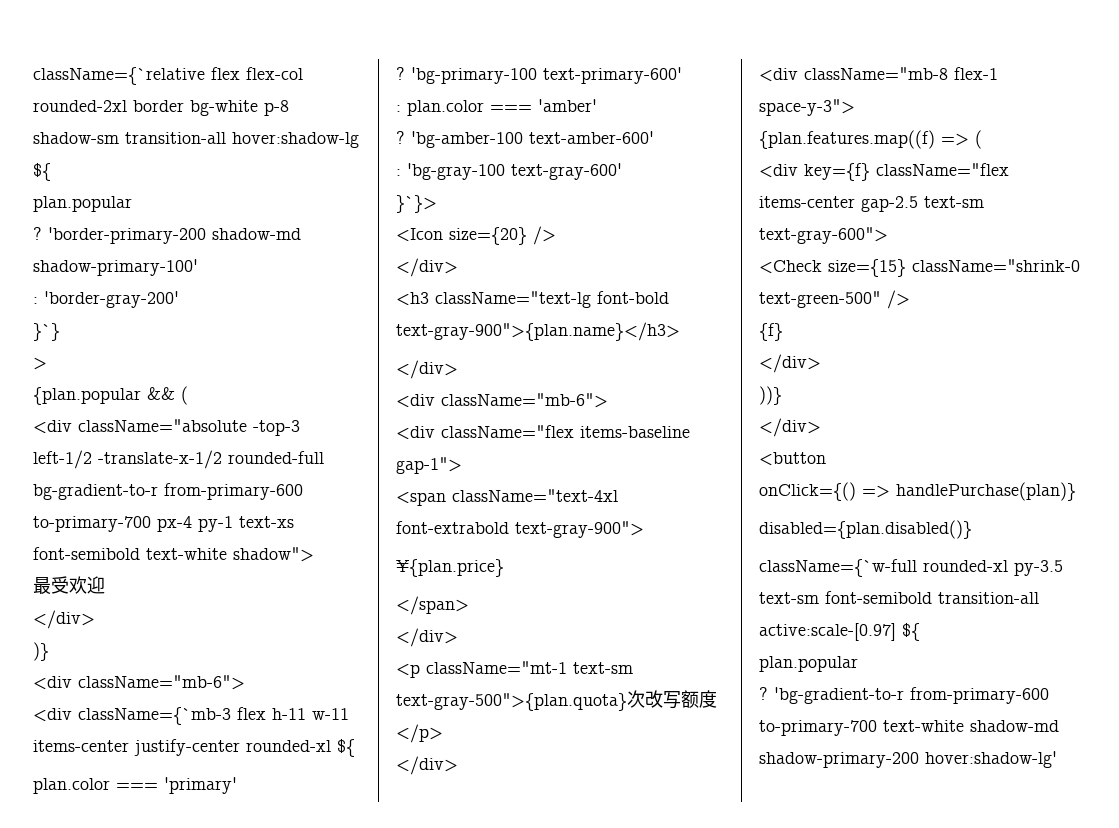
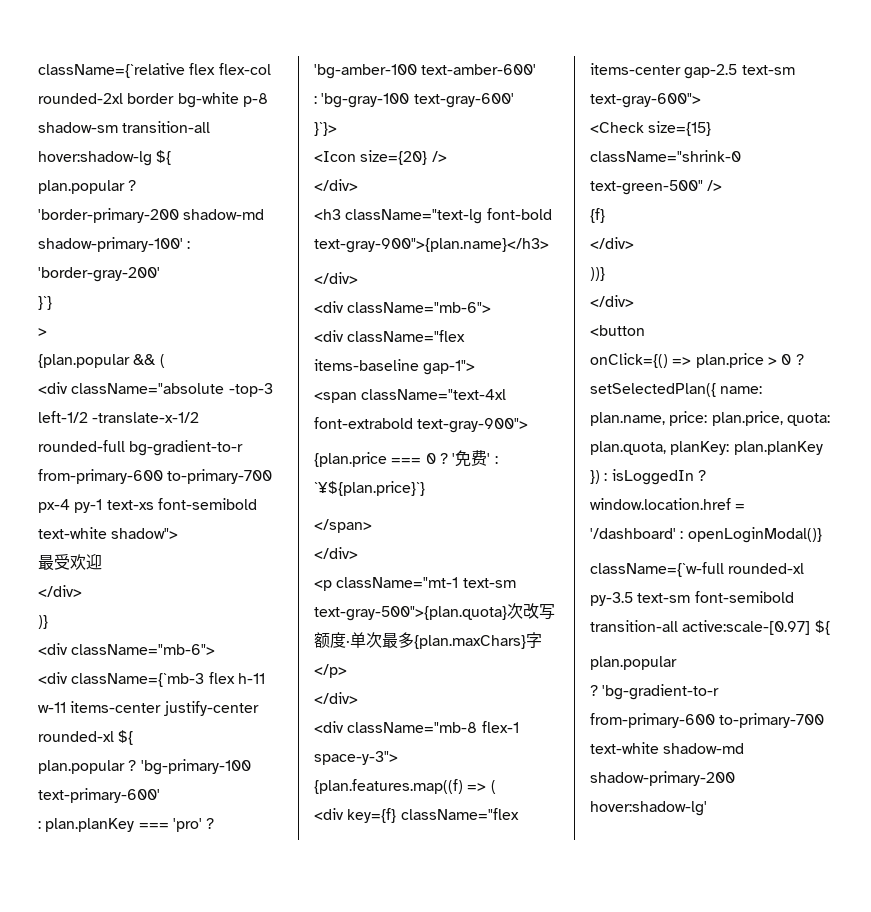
(132, 204) // -> (125, 187) none
(198, 267) // -> (183, 244) none
[33,777,237,794] plan.color === 'primary' // -> [38,760,125,774] plan.popular
[407,99,597,116] plan.color === 'amber' // -> [45,818,202,832] plan.planKey === 'pro'
[396,559,504,577] ¥{plan.price} -> [314,450,498,467] [314,481,425,496] {plan.price === 0 ? '免费' : `¥${plan.price}`}
(717, 699) none -> [346,632,542,649] ·单次最多{plan.maxChars}字
[896,482,1076,501] [759,520,972,539] handlePurchase(plan)} // disabled={plan.disabled()} -> [695,353,804,368] [590,383,763,397] [590,411,830,426] [590,441,823,455] [590,469,706,485] [590,498,746,510] [590,527,822,543] plan.price > 0 ? setSelectedPlan({ name: plan.name, price: plan.price, quota: plan.quota, planKey: plan.planKey }) : isLoggedIn ? window.location.href = '/dashboard' : openLoginModal()}

